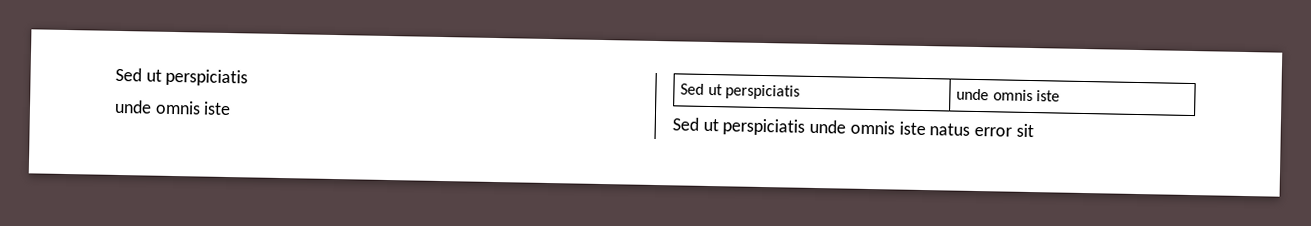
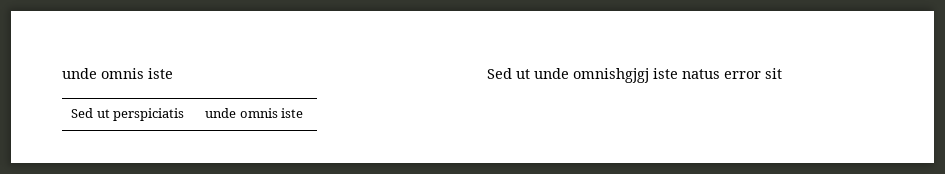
[115,67,249,87] Sed ut perspiciatis // -> (62, 73) none
[722,118,895,136] perspiciatis unde omnis -> [534,68,649,83] unde omnishgjgj

